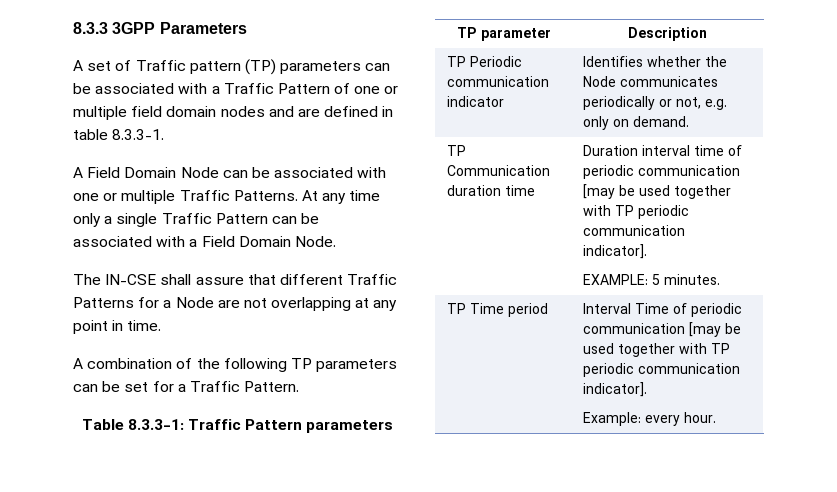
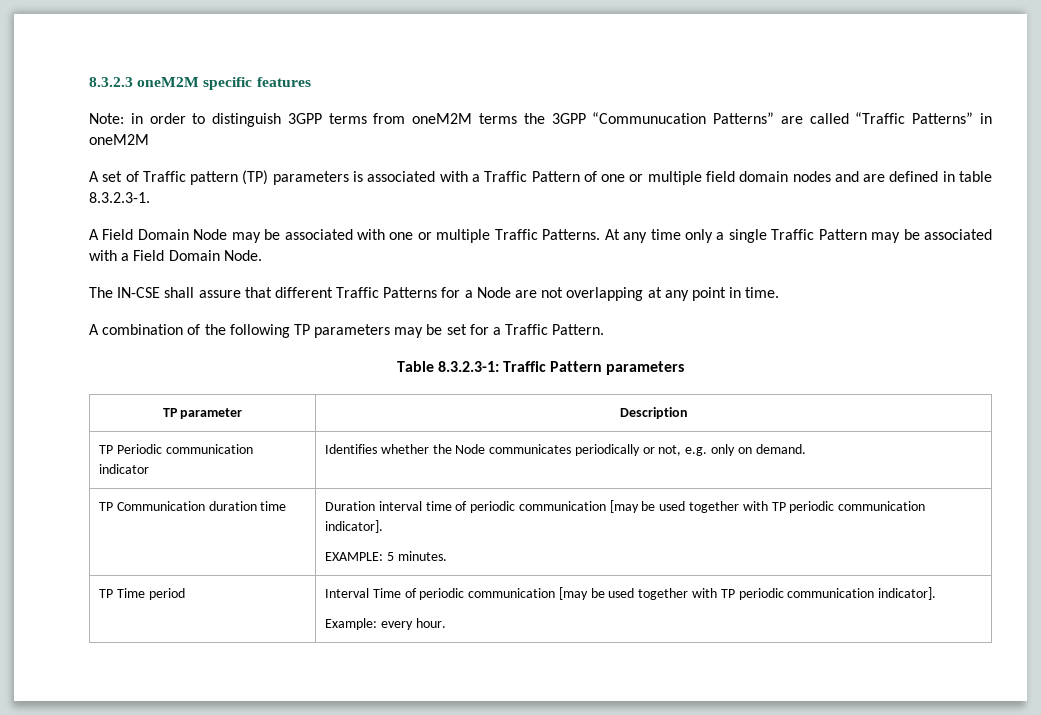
[73,22,247,34] 8.3.3 3GPP Parameters -> [89,77,311,90] [89,112,993,127] [89,134,149,145] 8.3.2.3 oneM2M specific features // Note: in order to distinguish 3GPP terms from oneM2M terms the 3GPP “Communucation Patterns” are called “Traffic Patterns” in oneM2M
[365,63,391,71] [73,83,91,94] can be -> [353,171,364,182] is
[112,129,165,140] 8.3.3-1. -> [89,192,150,203] 8.3.2.3-1.
[222,170,248,178] can -> [231,232,261,243] may
[271,216,297,224] can -> [871,232,901,243] may
[73,384,98,392] can -> [394,327,424,338] may
[127,419,184,430] 8.3.3-1: -> [437,361,499,372] 8.3.2.3-1:

